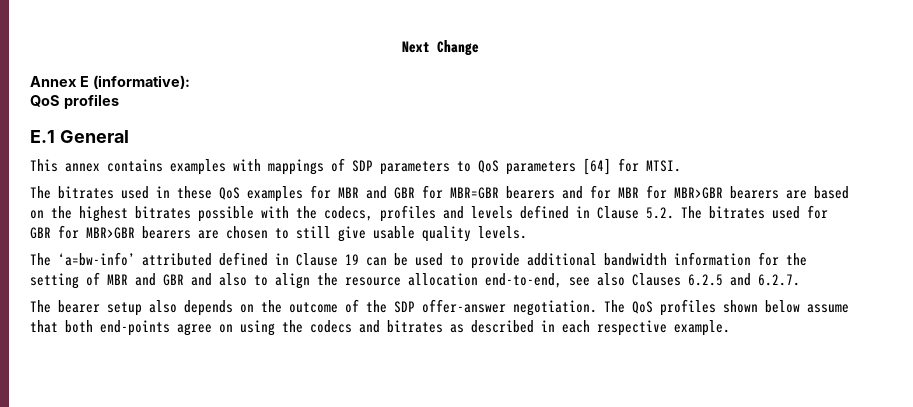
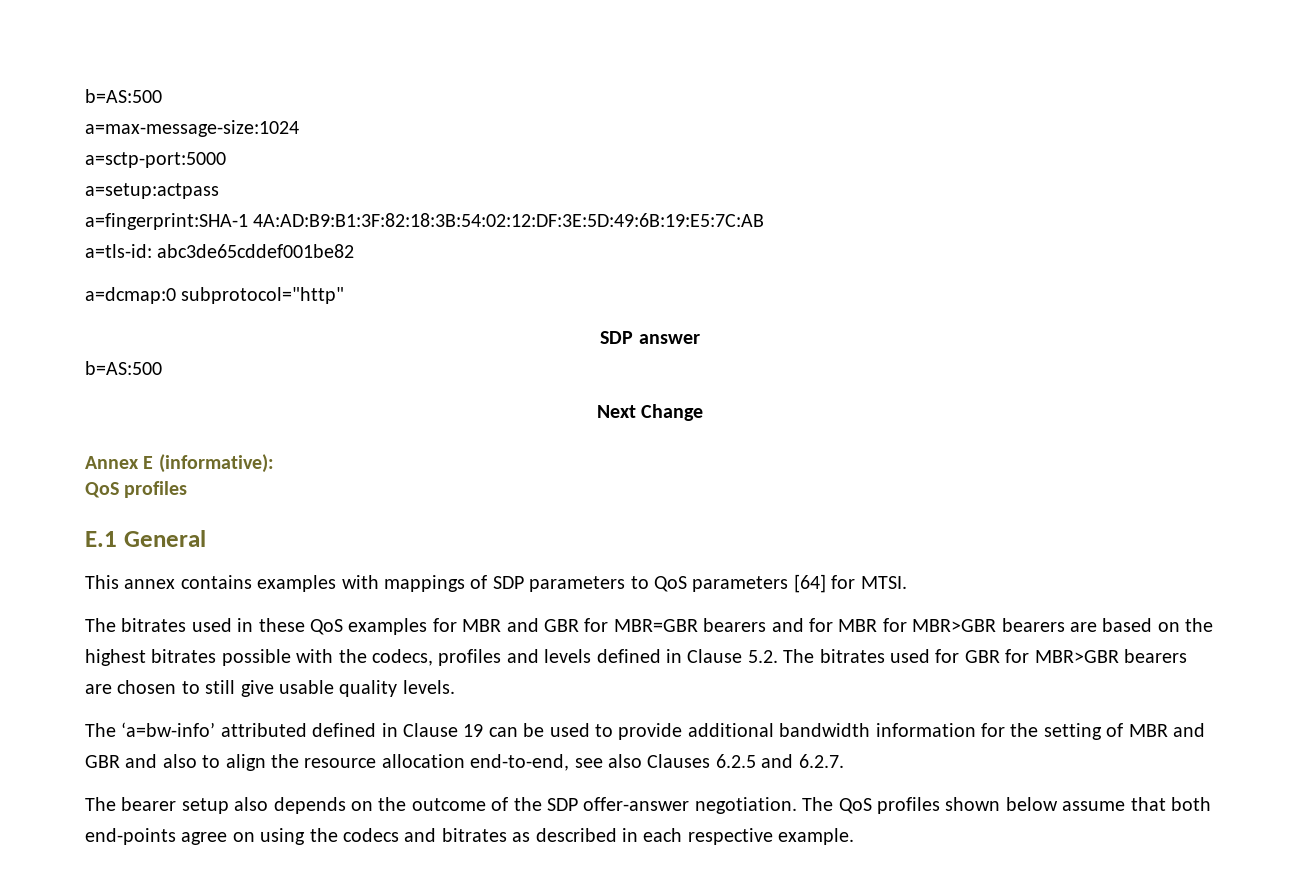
(401, 47) none -> [85,89,162,103] [85,120,299,137] [85,152,226,168] [85,183,219,199] [85,213,765,230] [85,244,355,258] [85,287,345,304] [600,331,700,344] [85,361,162,375] b=AS:500 // a=max-message-size:1024 // a=sctp-port:5000 // a=setup:actpass // a=fingerprint:SHA-1 4A:AD:B9:B1:3F:82:18:3B:54:02:12:DF:3E:5D:49:6B:19:E5:7C:AB // a=tls-id: abc3de65cddef001be82 // a=dcmap:0 subprotocol="http" // SDP answer // b=AS:500 //

